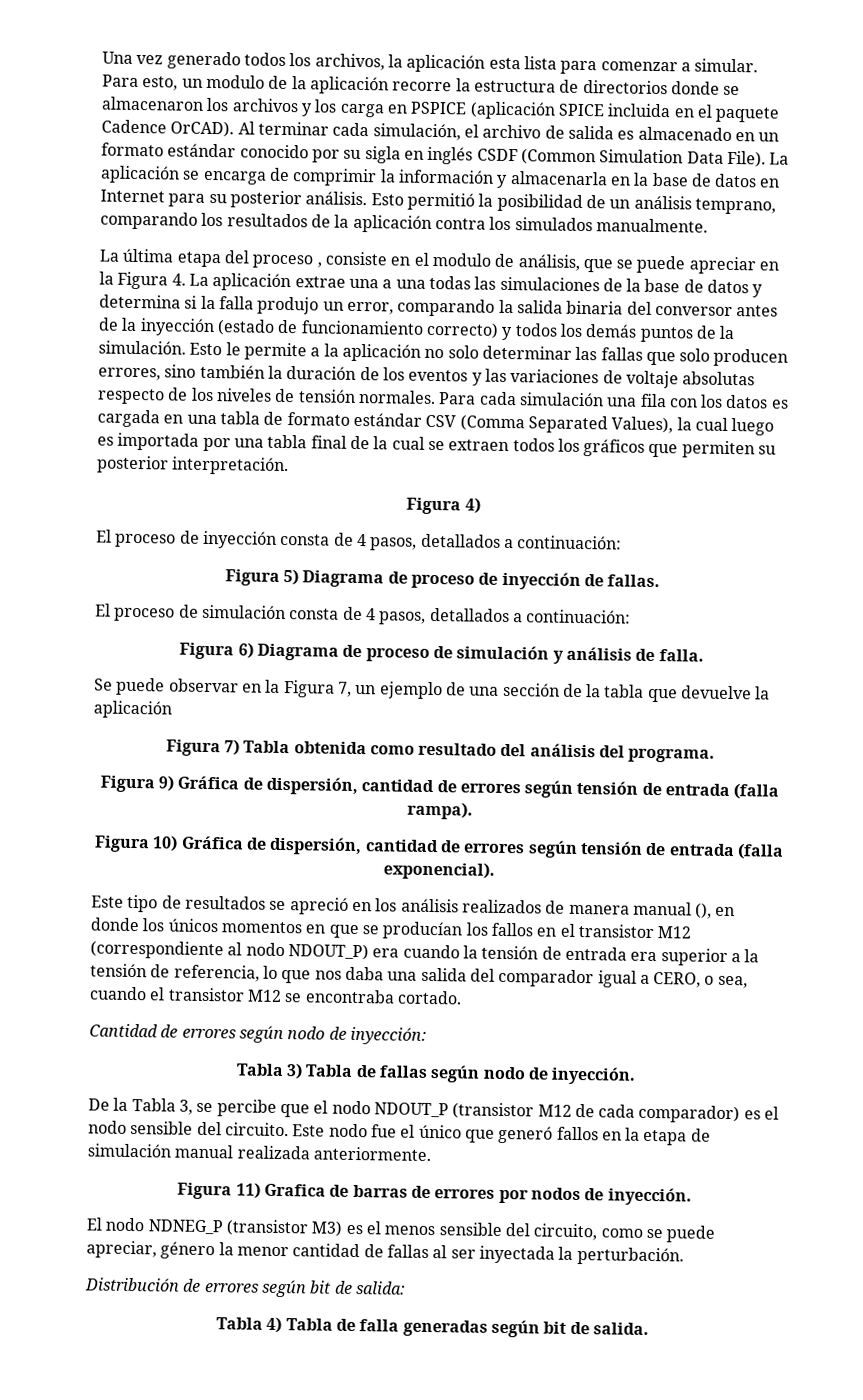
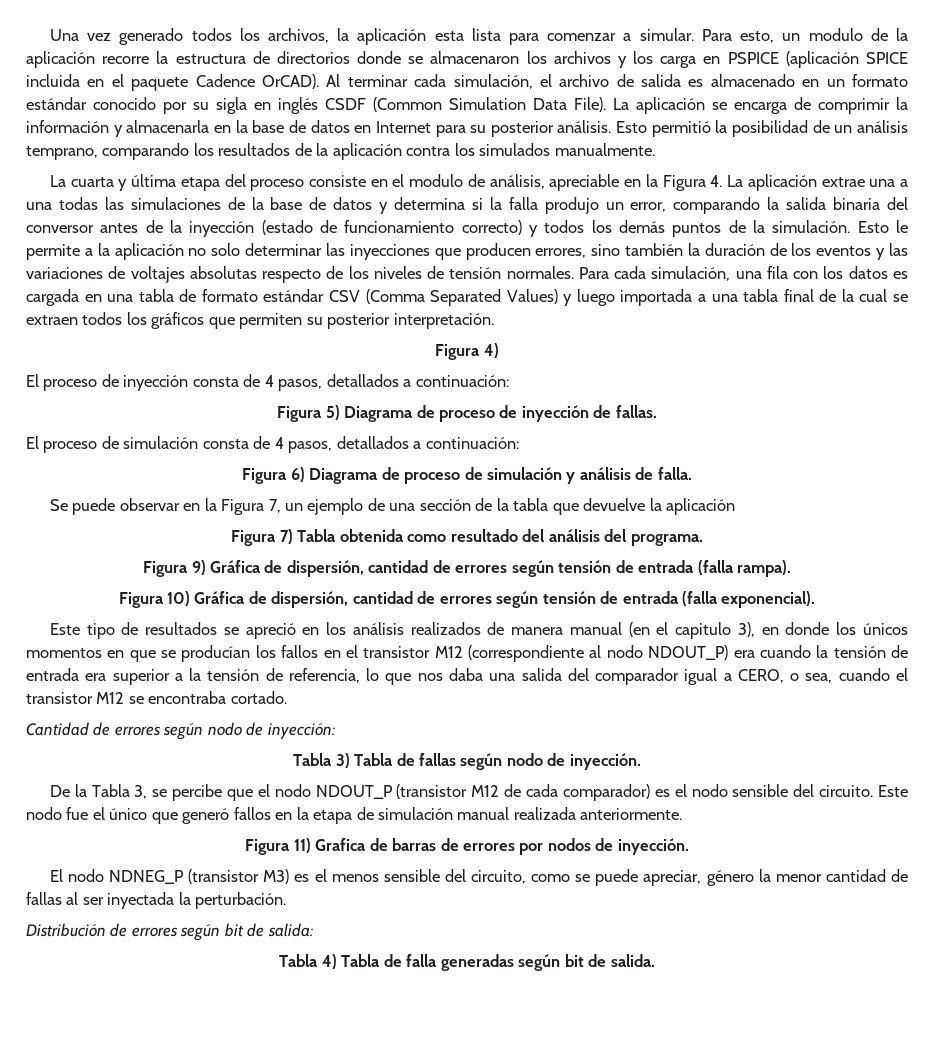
(120, 255) none -> [70,177,128,191] cuarta y
[316,262,322,268] , -> (305, 185) none
[582,255,756,275] que se puede apreciar -> [549,174,620,191] apreciable
[600,347,711,366] fallas que solo -> [349,244,461,260] inyecciones que
[625,370,679,389] voltaje -> [130,266,185,283] voltajes
[518,392,604,407] simulación -> [651,266,731,281] simulación,
[611,416,775,436] [97,432,231,452] Values), la cual luego es importada por -> [506,289,706,306] Values) y luego importada a
[695,902,713,919] (), -> [628,622,755,639] (en el capitulo 3),

